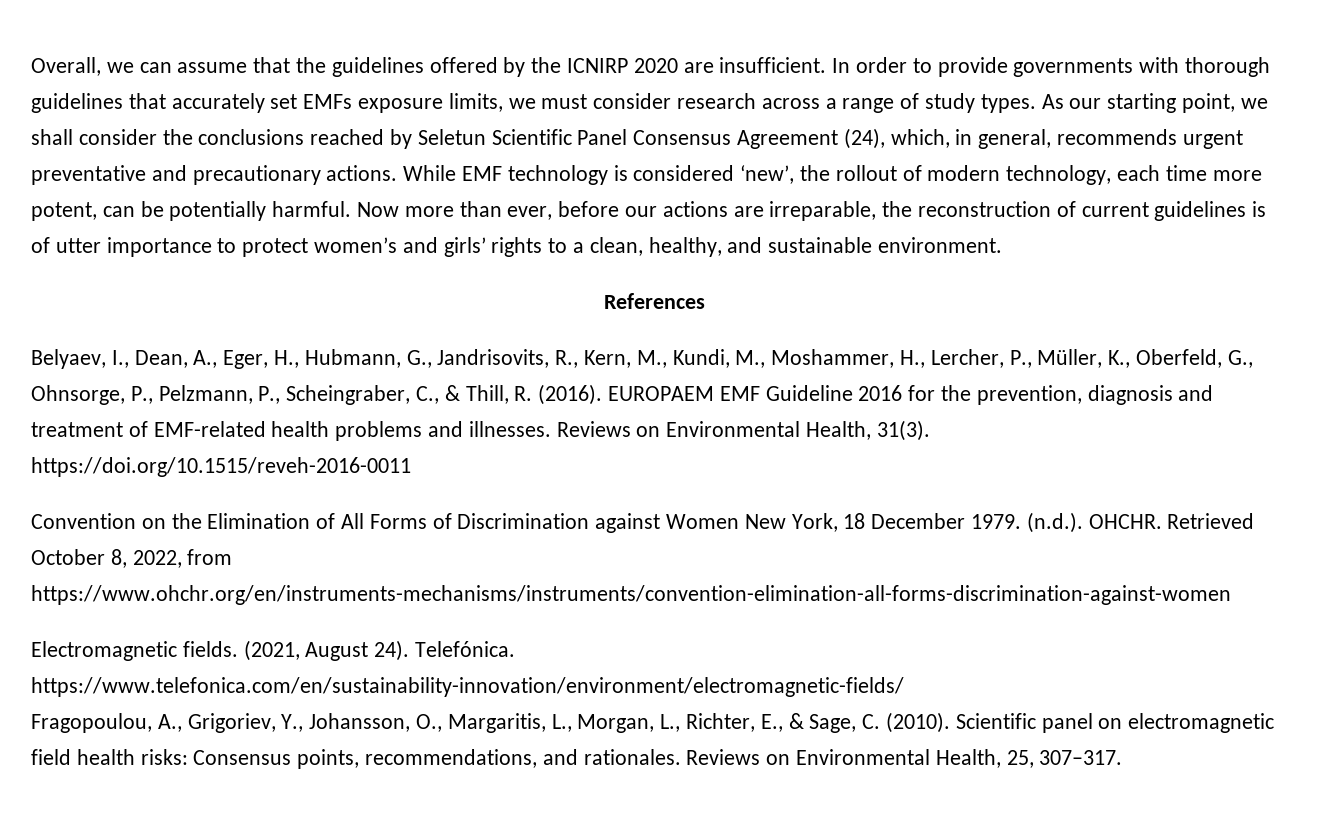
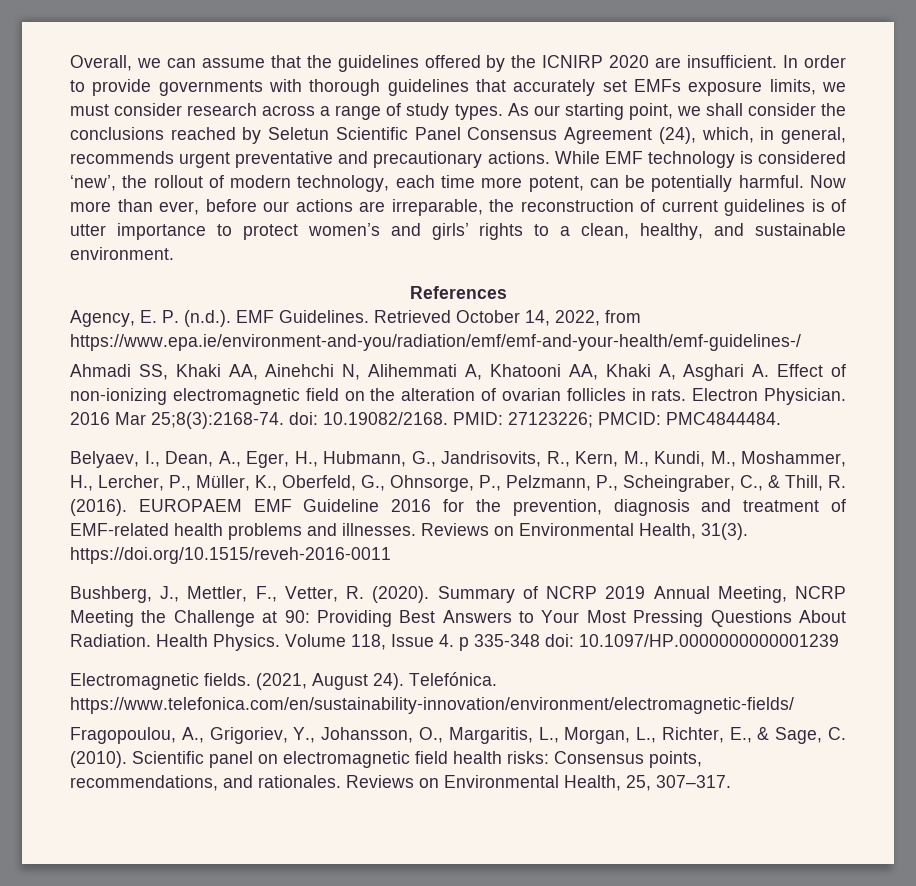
(705, 301) none -> [70,310,641,327] [70,334,801,351] [70,364,847,381] [70,388,846,405] [70,412,781,429] // Agency, E. P. (n.d.). EMF Guidelines. Retrieved October 14, 2022, from https://www.epa.ie/environment-and-you/radiation/emf/emf-and-your-health/emf-guidelines-/ // Ahmadi SS, Khaki AA, Ainehchi N, Alihemmati A, Khatooni AA, Khaki A, Asghari A. Effect of non-ionizing electromagnetic field on the alteration of ovarian follicles in rats. Electron Physician. 2016 Mar 25;8(3):2168-74. doi: 10.19082/2168. PMID: 27123226; PMCID: PMC4844484.
[31,512,1255,533] [31,549,233,568] [31,585,1231,605] Convention on the Elimination of All Forms of Discrimination against Women New York, 18 December 1979. (n.d.). OHCHR. Retrieved October 8, 2022, from https://www.ohchr.org/en/instruments-mechanisms/instruments/convention-elimination-all-forms-discrimination-against-women -> [70,586,847,603] [70,610,846,627] [70,634,839,651] Bushberg, J., Mettler, F., Vetter, R. (2020). Summary of NCRP 2019 Annual Meeting, NCRP Meeting the Challenge at 90: Providing Best Answers to Your Most Pressing Questions About Radiation. Health Physics. Volume 118, Issue 4. p 335-348 doi: 10.1097/HP.0000000000001239

